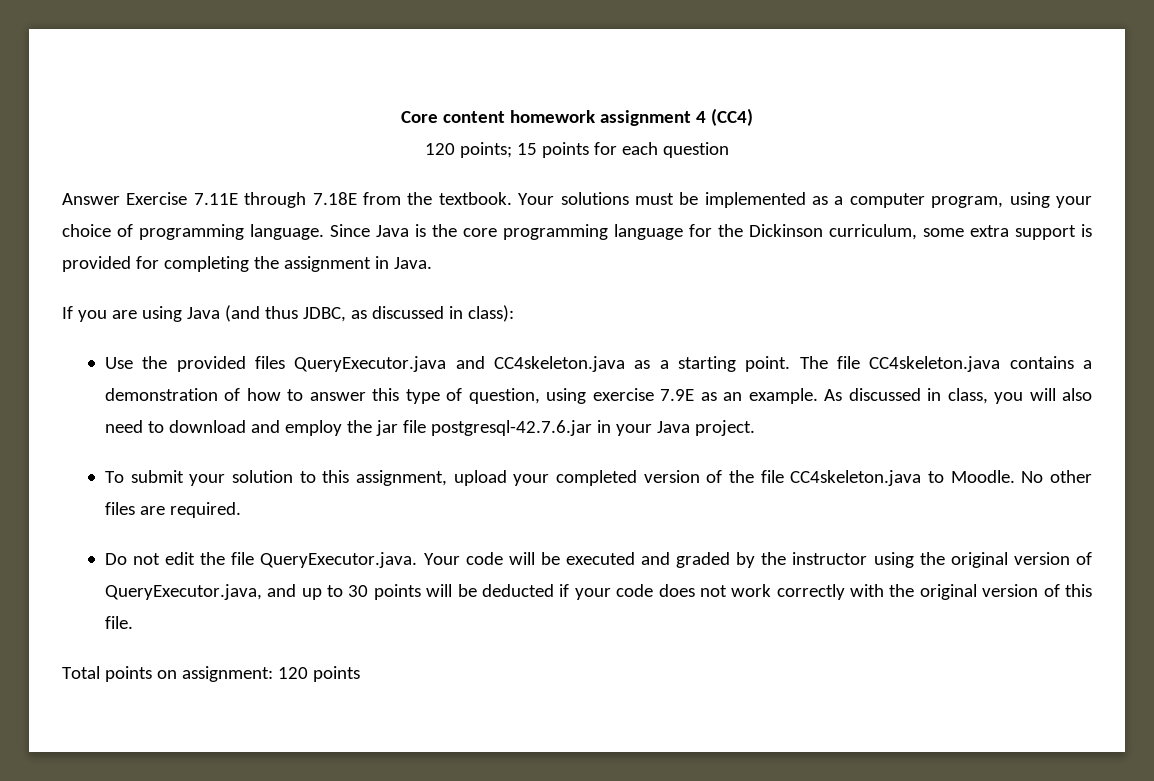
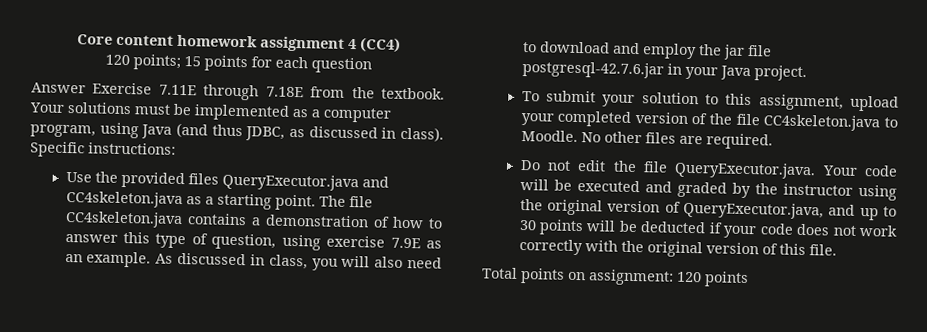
[1056,196,1093,208] [62,224,1092,240] [62,256,432,272] [62,306,182,322] your choice of programming language. Since Java is the core programming language for the Dickinson curriculum, some extra support is provided for completing the assignment in Java. // If you are using -> (139, 130) none
[467,305,514,322] class): -> [400,126,445,142] [30,141,176,158] class). Specific instructions:

